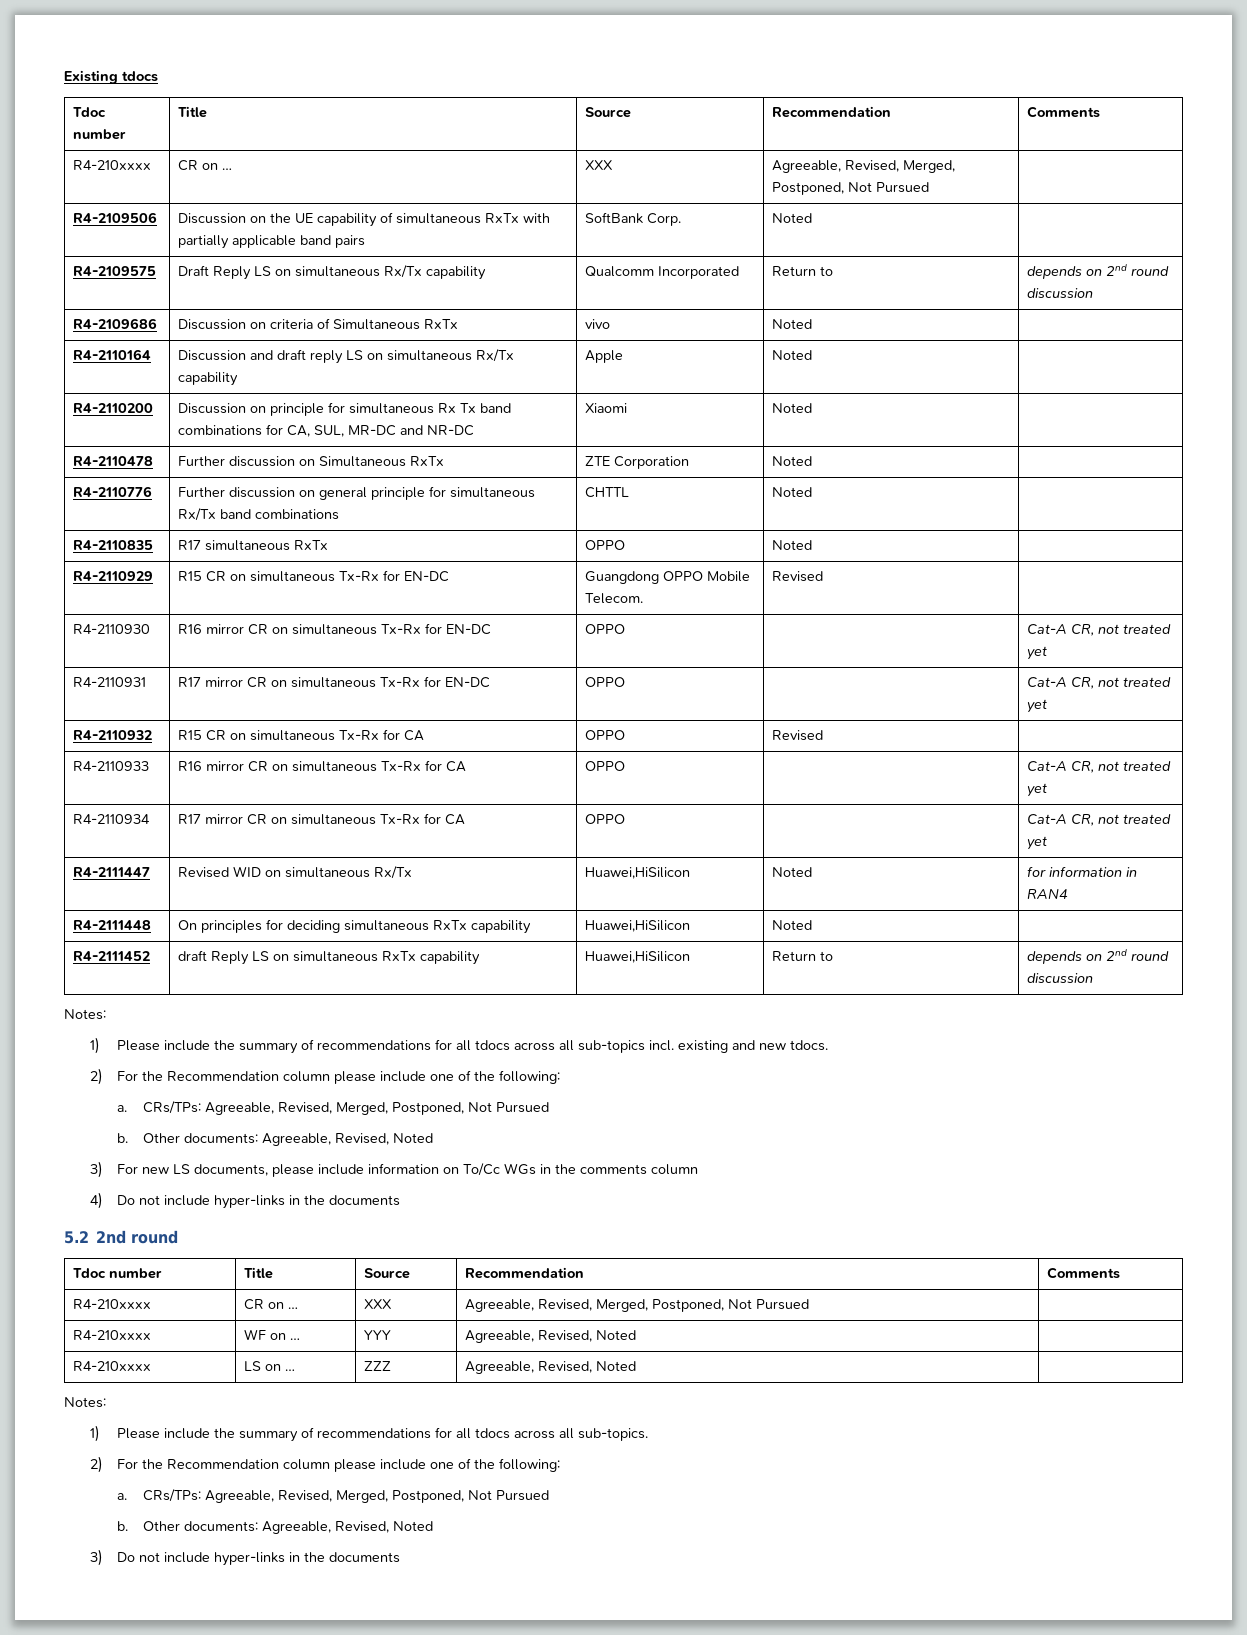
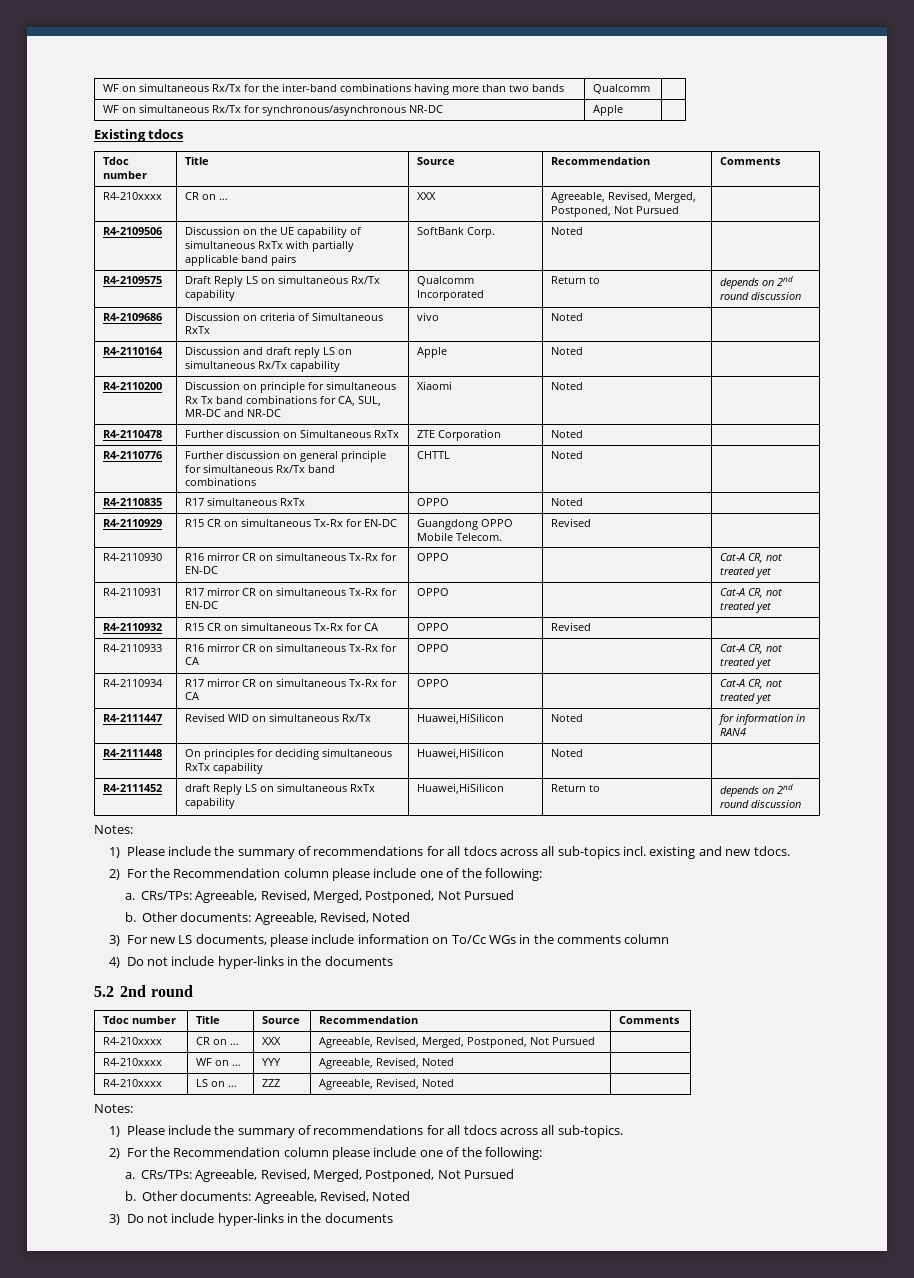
(64, 77) none -> [103,83,565,95] [593,84,651,94] [103,104,444,116] [593,105,624,116] WF on simultaneous Rx/Tx for the inter-band combinations having more than two bands | Qualcomm | // WF on simultaneous Rx/Tx for synchronous/asynchronous NR-DC | Apple | //

